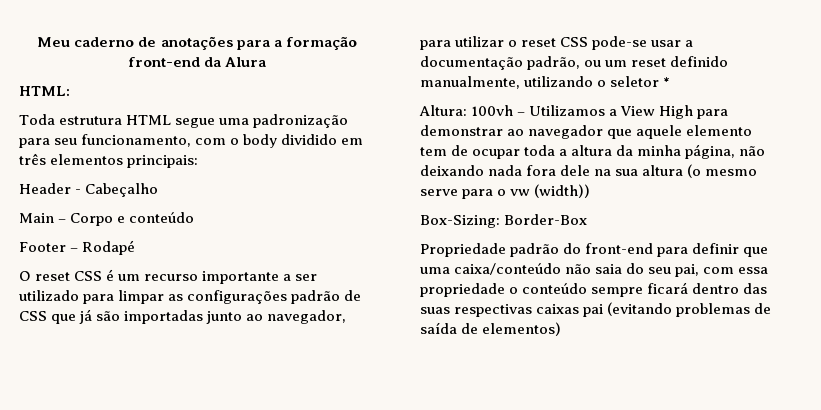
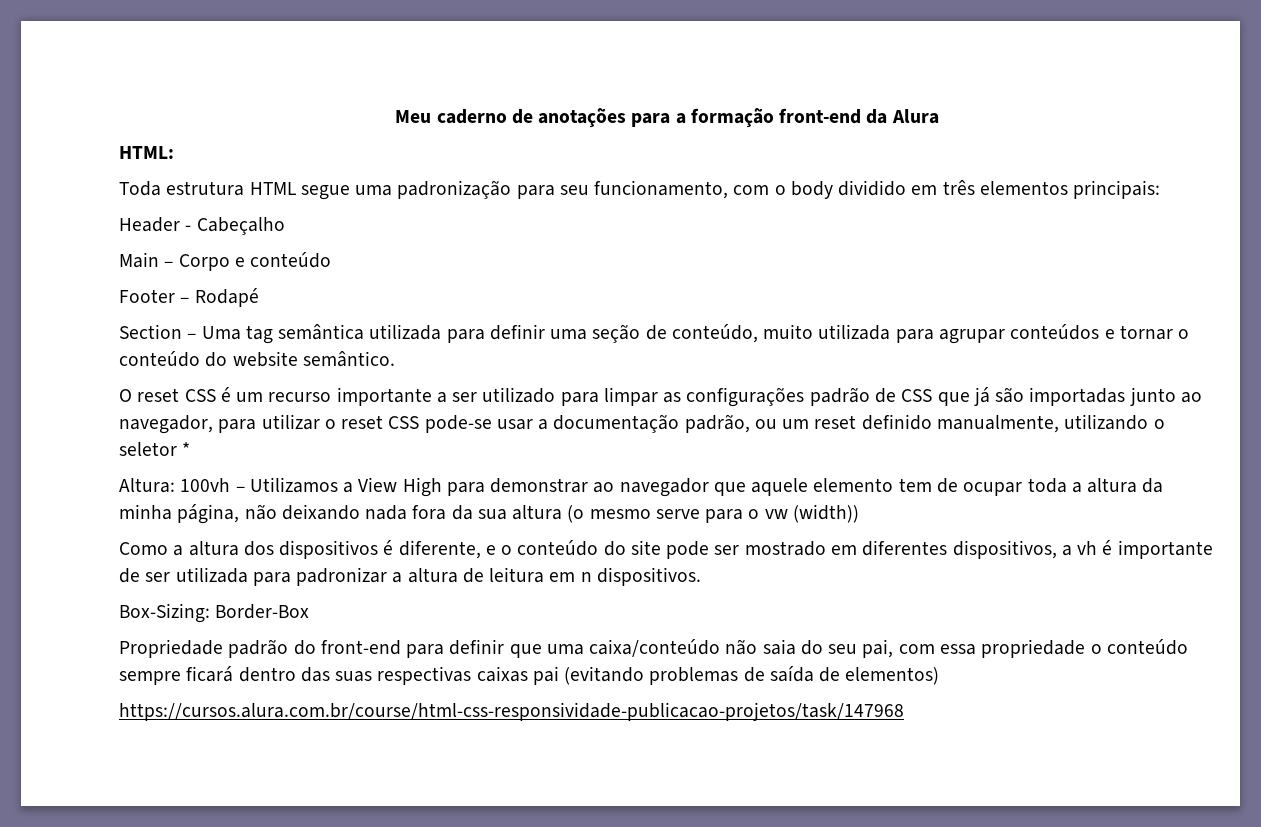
(136, 247) none -> [119,324,1190,344] [119,351,395,367] // Section – Uma tag semântica utilizada para definir uma seção de conteúdo, muito utilizada para agrupar conteúdos e tornar o conteúdo do website semântico.
[560,165,612,176] dele na -> [451,505,473,520] da
(591, 191) none -> [119,540,1213,559] [119,567,701,586] // Como a altura dos dispositivos é diferente, e o conteúdo do site pode ser mostrado em diferentes dispositivos, a vh é importante de ser utilizada para padronizar a altura de leitura em n dispositivos.
(562, 329) none -> [119,702,904,721] // https://cursos.alura.com.br/course/html-css-responsividade-publicacao-projetos/task/147968

